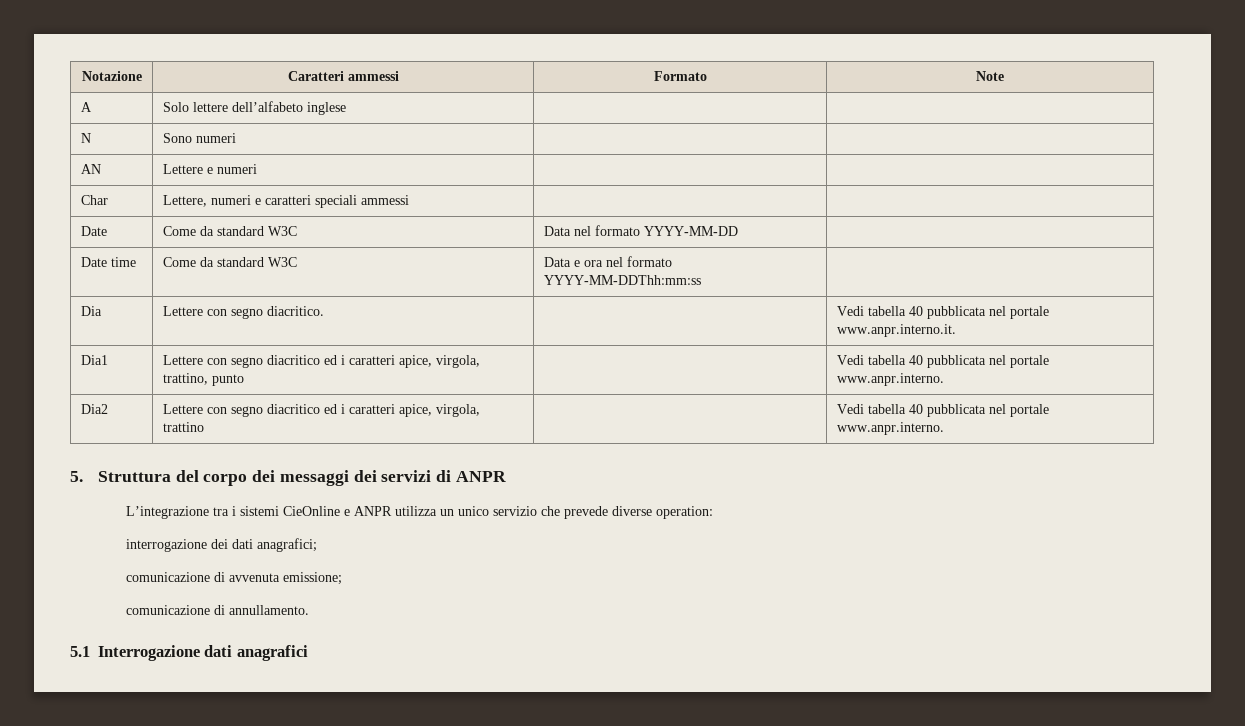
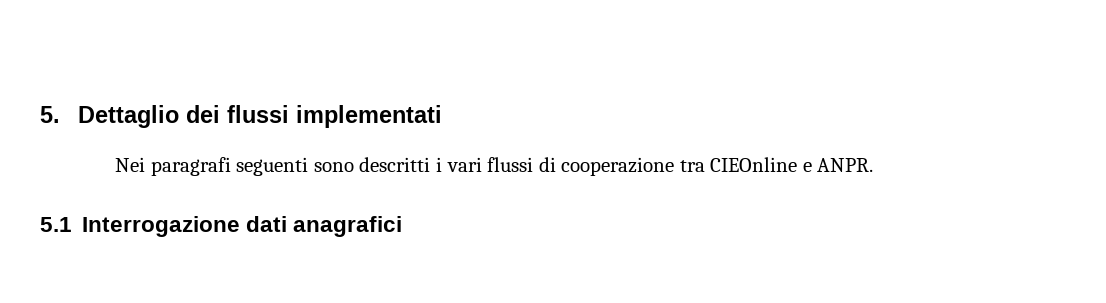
[81,71,142,81] [287,71,399,81] [653,71,707,81] [976,71,1004,81] [80,102,92,112] [162,101,346,115] [80,133,91,143] [162,133,236,143] [80,164,101,174] [162,164,257,174] [80,195,108,205] [162,195,409,208] [80,226,107,236] [162,226,297,236] [543,225,738,236] [80,257,136,267] [162,257,297,267] [543,256,672,267] [543,275,701,285] [80,306,102,316] [162,306,324,319] [836,306,1049,319] [836,324,956,337] [80,355,108,365] [162,355,480,368] [162,373,244,386] [836,355,1049,368] [836,373,944,386] [80,404,108,414] [162,404,480,417] [162,422,204,432] [836,404,1049,417] [836,422,944,435] [70,470,506,486] [125,506,713,519] [125,538,317,552] [125,572,342,585] [125,605,309,615] Notazione | Caratteri ammessi | Formato | Note // A | Solo lettere dell’alfabeto inglese | | // N | Sono numeri | | // AN | Lettere e numeri | | // Char | Lettere, numeri e caratteri speciali ammessi | | // Date | Come da standard W3C | Data nel formato YYYY-MM-DD | // Date time | Come da standard W3C | Data e ora nel formato YYYY-MM-DDThh:mm:ss | // Dia | Lettere con segno diacritico. | | Vedi tabella 40 pubblicata nel portale www.anpr.interno.it. // Dia1 | Lettere con segno diacritico ed i caratteri apice, virgola, trattino, punto | | Vedi tabella 40 pubblicata nel portale www.anpr.interno. // Dia2 | Lettere con segno diacritico ed i caratteri apice, virgola, trattino | | Vedi tabella 40 pubblicata nel portale www.anpr.interno. // 5. Struttura del corpo dei messaggi dei servizi di ANPR // L’integrazione tra i sistemi CieOnline e ANPR utilizza un unico servizio che prevede diverse operation: // interrogazione dei dati anagrafici; // comunicazione di avvenuta emissione; // comunicazione di annullamento. -> [40,105,442,128] [115,157,874,176] 5. Dettaglio dei flussi implementati // Nei paragrafi seguenti sono descritti i vari flussi di cooperazione tra CIEOnline e ANPR.

